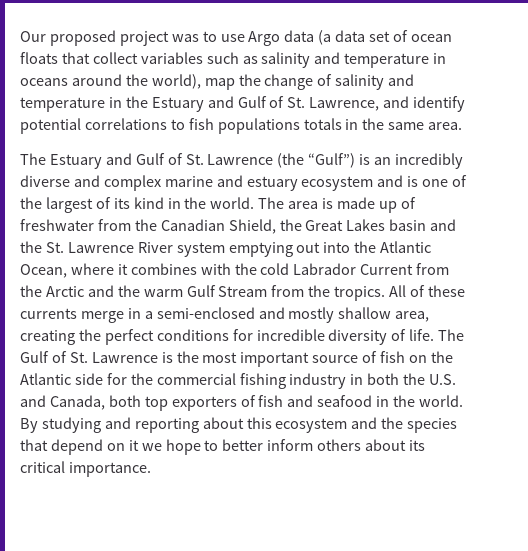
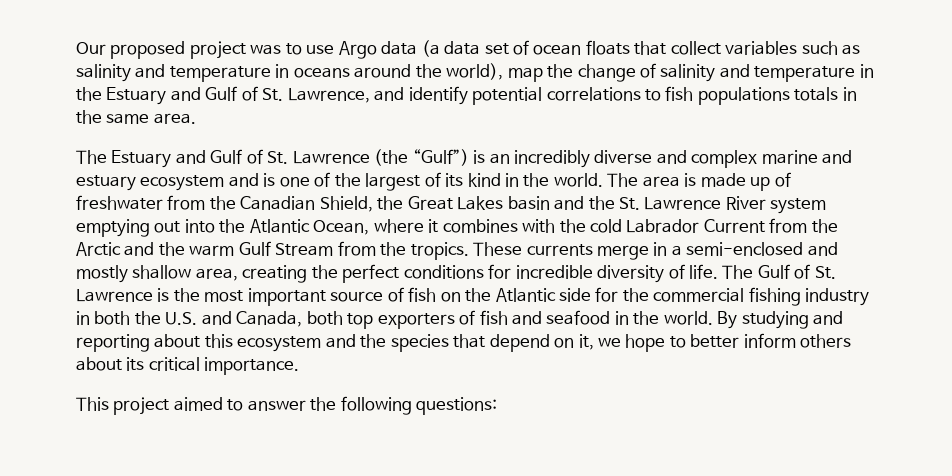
[389,285,465,297] All of these -> [473,242,523,256] These
[128,440,139,451] it -> [578,334,594,350] it,
(151, 469) none -> [76,396,498,415] // This project aimed to answer the following questions:

